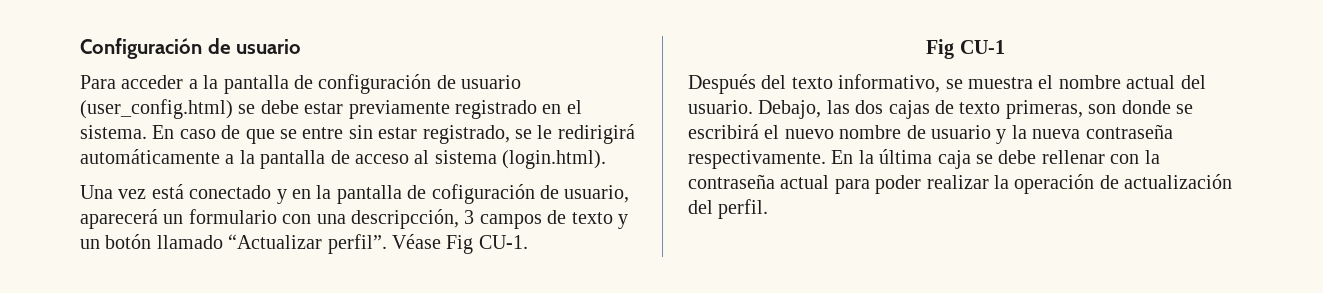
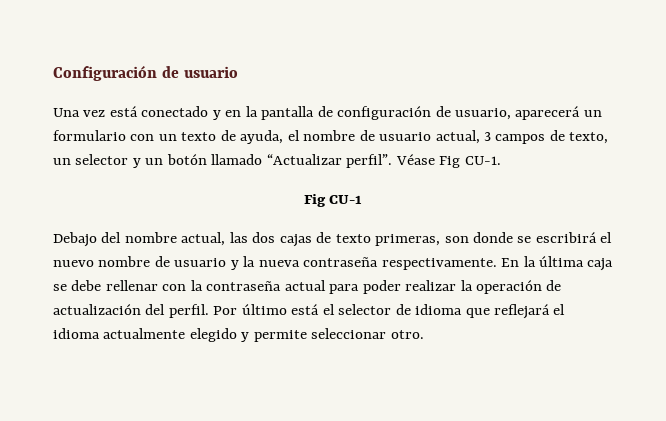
[80,74,522,94] [80,99,582,119] [80,124,635,144] [80,149,607,169] // Para acceder a la pantalla de configuración de usuario (user_config.html) se debe estar previamente registrado en el sistema. En caso de que se entre sin estar registrado, se le redirigirá automáticamente a la pantalla de acceso al sistema (login.html). -> (238, 72) none
[431,184,535,204] cofiguración -> [337,106,432,120] configuración
[316,209,613,229] una descripcción, 3 campos de texto -> [158,130,609,144] [53,154,129,165] un texto de ayuda, el nombre de usuario actual, 3 campos de texto, un selector
[688,74,1206,94] [688,100,822,119] Después del texto informativo, se muestra el nombre actual del usuario. Debajo, -> [53,232,226,247] Debajo del nombre actual,
(769, 209) none -> [213,304,566,319] [53,328,424,342] Por último está el selector de idioma que reflejará el idioma actualmente elegido y permite seleccionar otro.

